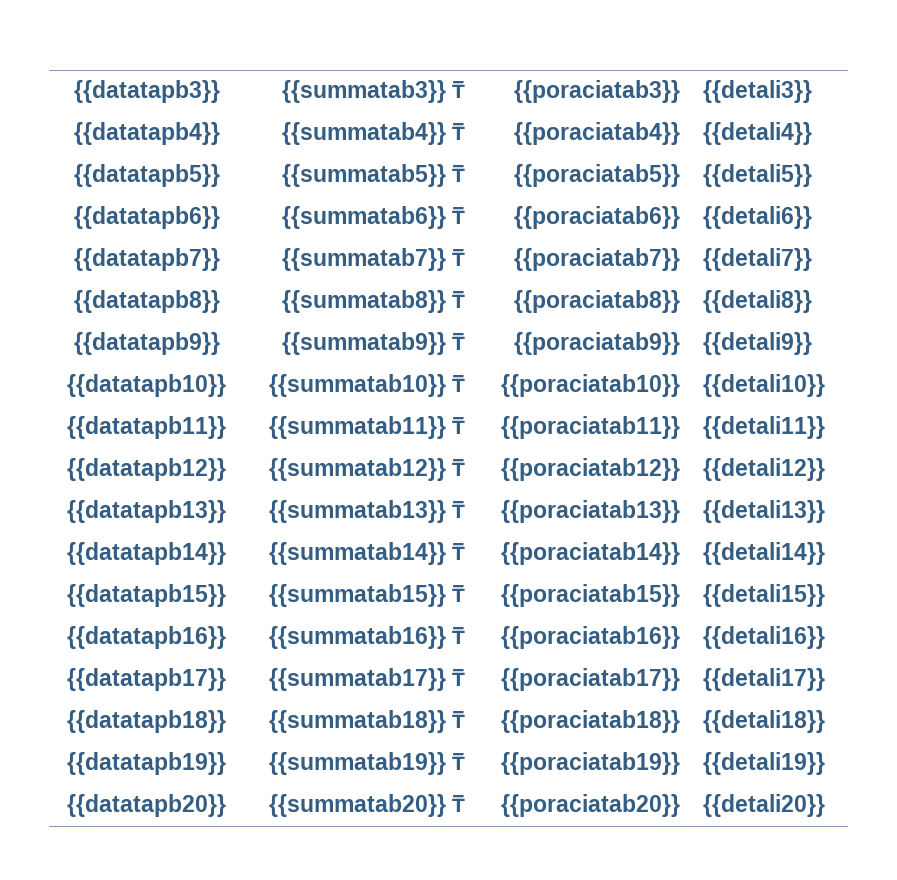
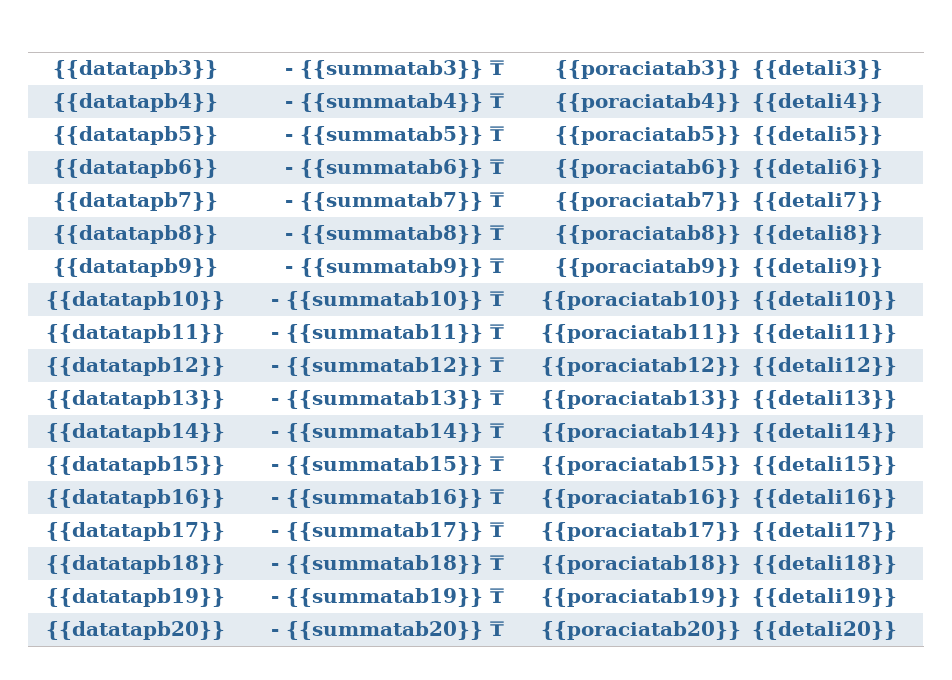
(220, 91) none -> [285,68,294,75] -
(220, 133) none -> [285,101,294,108] -
(220, 175) none -> [285,134,294,141] -
(220, 217) none -> [285,167,294,174] -
(220, 259) none -> [285,200,294,207] -
(220, 301) none -> [285,233,294,240] -
(220, 343) none -> [285,266,294,273] -
(226, 385) none -> [271,299,280,306] -
(226, 427) none -> [271,332,280,339] -
(226, 469) none -> [271,365,280,372] -
(226, 511) none -> [271,398,280,405] -
(226, 553) none -> [271,431,280,438] -
(226, 595) none -> [271,464,280,471] -
(226, 637) none -> [271,497,280,504] -
(226, 679) none -> [271,530,280,537] -
(226, 721) none -> [271,563,280,570] -
(226, 763) none -> [271,596,280,603] -
(226, 805) none -> [271,629,280,636] -

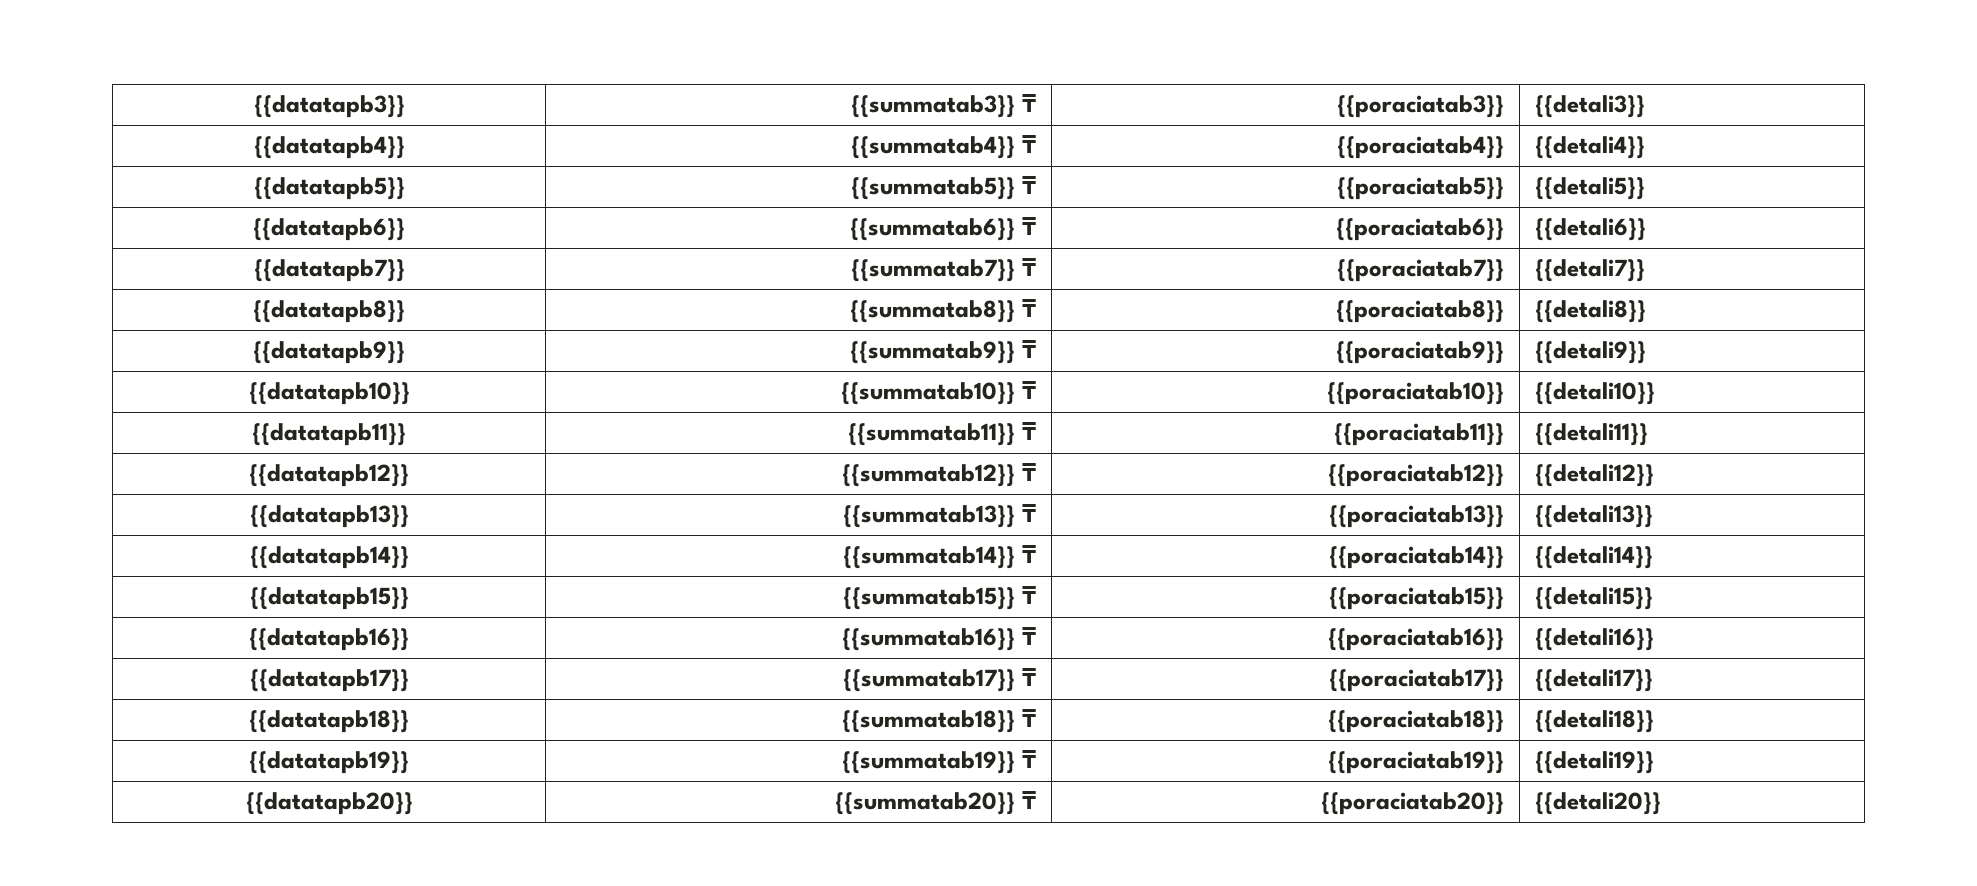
[285,68,294,75] - -> (405, 106) none
[285,101,294,108] - -> (405, 147) none
[285,134,294,141] - -> (405, 188) none
[285,167,294,174] - -> (405, 229) none
[285,200,294,207] - -> (405, 270) none
[285,233,294,240] - -> (405, 311) none
[285,266,294,273] - -> (405, 352) none
[271,299,280,306] - -> (410, 393) none
[271,332,280,339] - -> (406, 434) none
[271,365,280,372] - -> (409, 475) none
[271,398,280,405] - -> (409, 516) none
[271,431,280,438] - -> (409, 557) none
[271,464,280,471] - -> (409, 598) none
[271,497,280,504] - -> (409, 639) none
[271,530,280,537] - -> (409, 680) none
[271,563,280,570] - -> (409, 721) none
[271,596,280,603] - -> (409, 762) none
[271,629,280,636] - -> (413, 803) none

